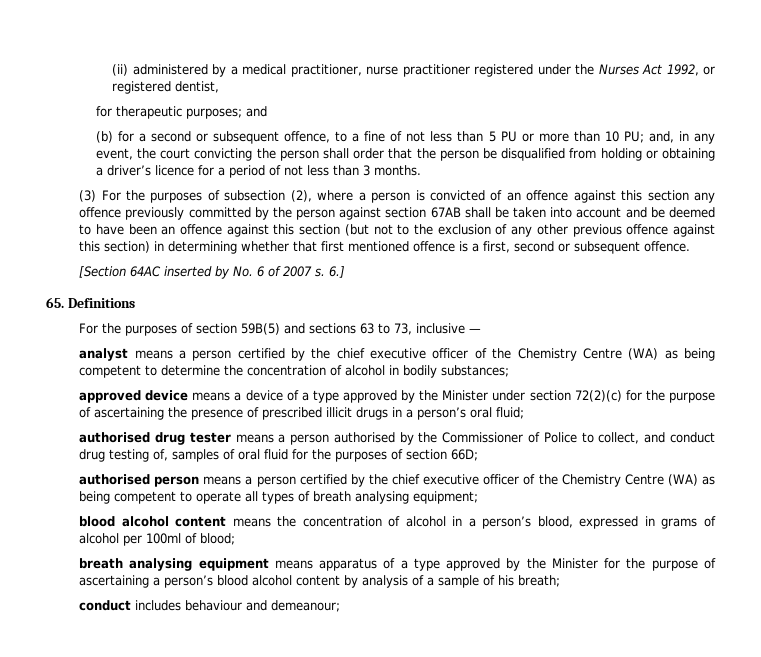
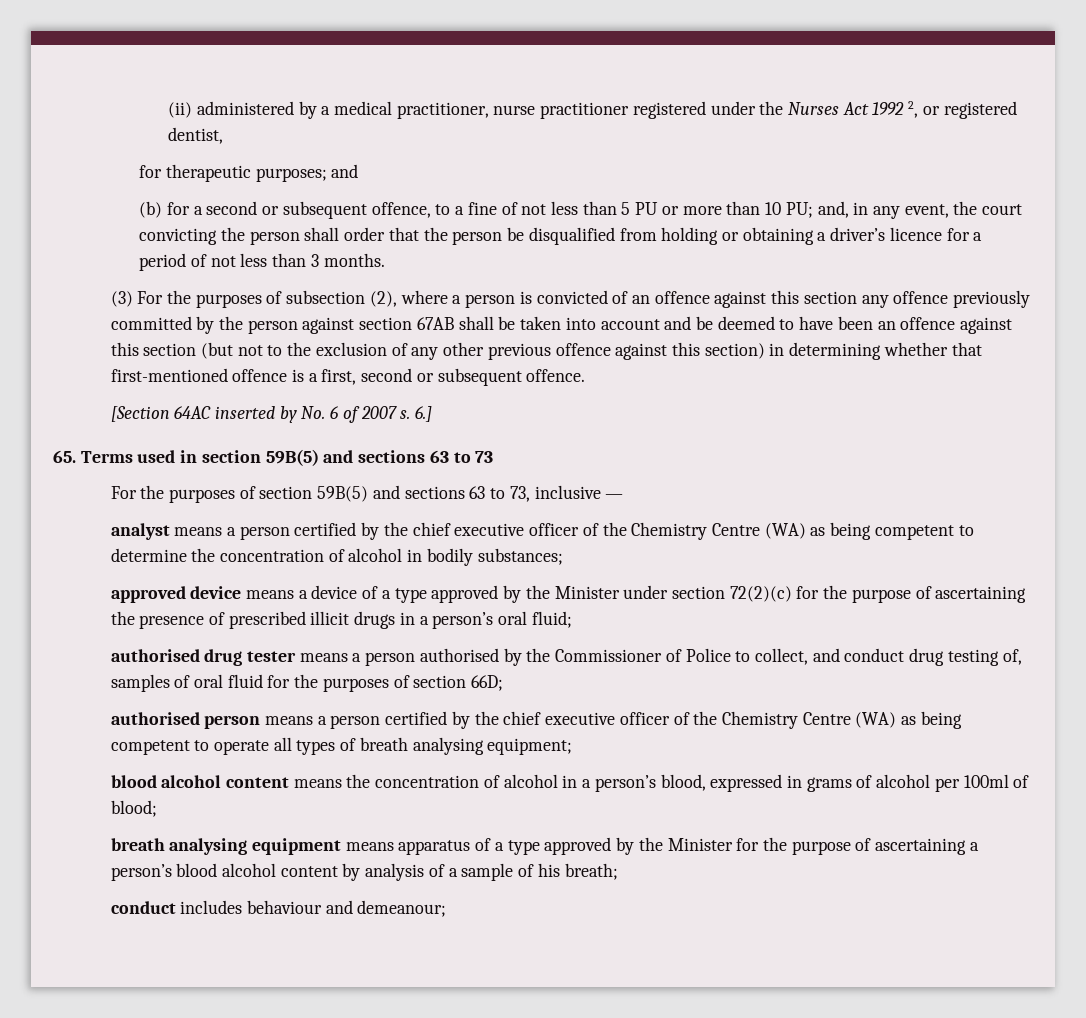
[666,64,699,76] 1992, -> [872,101,919,118] 1992 2,
[321,241,410,252] first mentioned -> [110,368,228,382] first-mentioned
[67,298,135,308] Definitions -> [80,449,494,466] Terms used in section 59B(5) and sections 63 to 73

